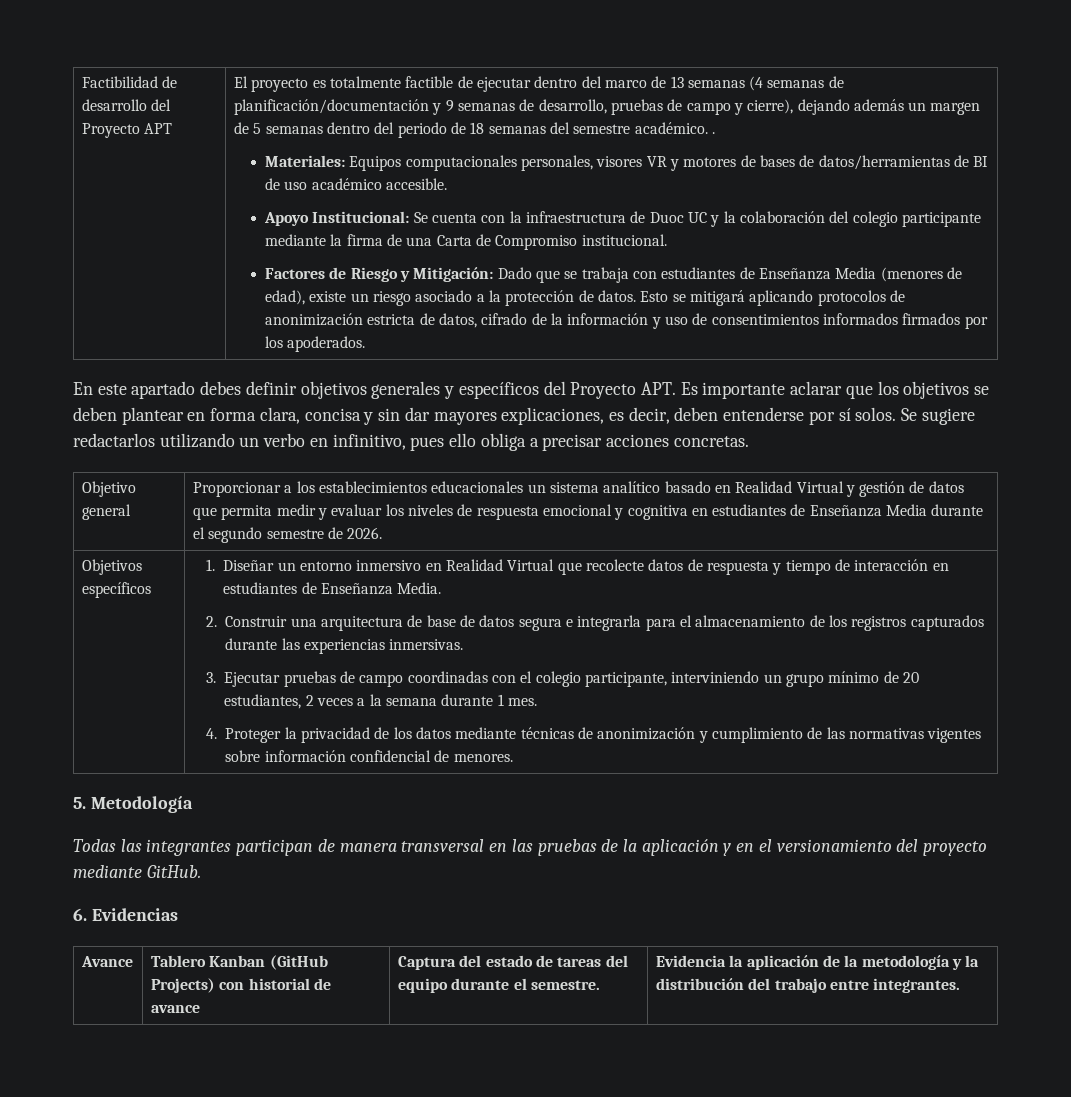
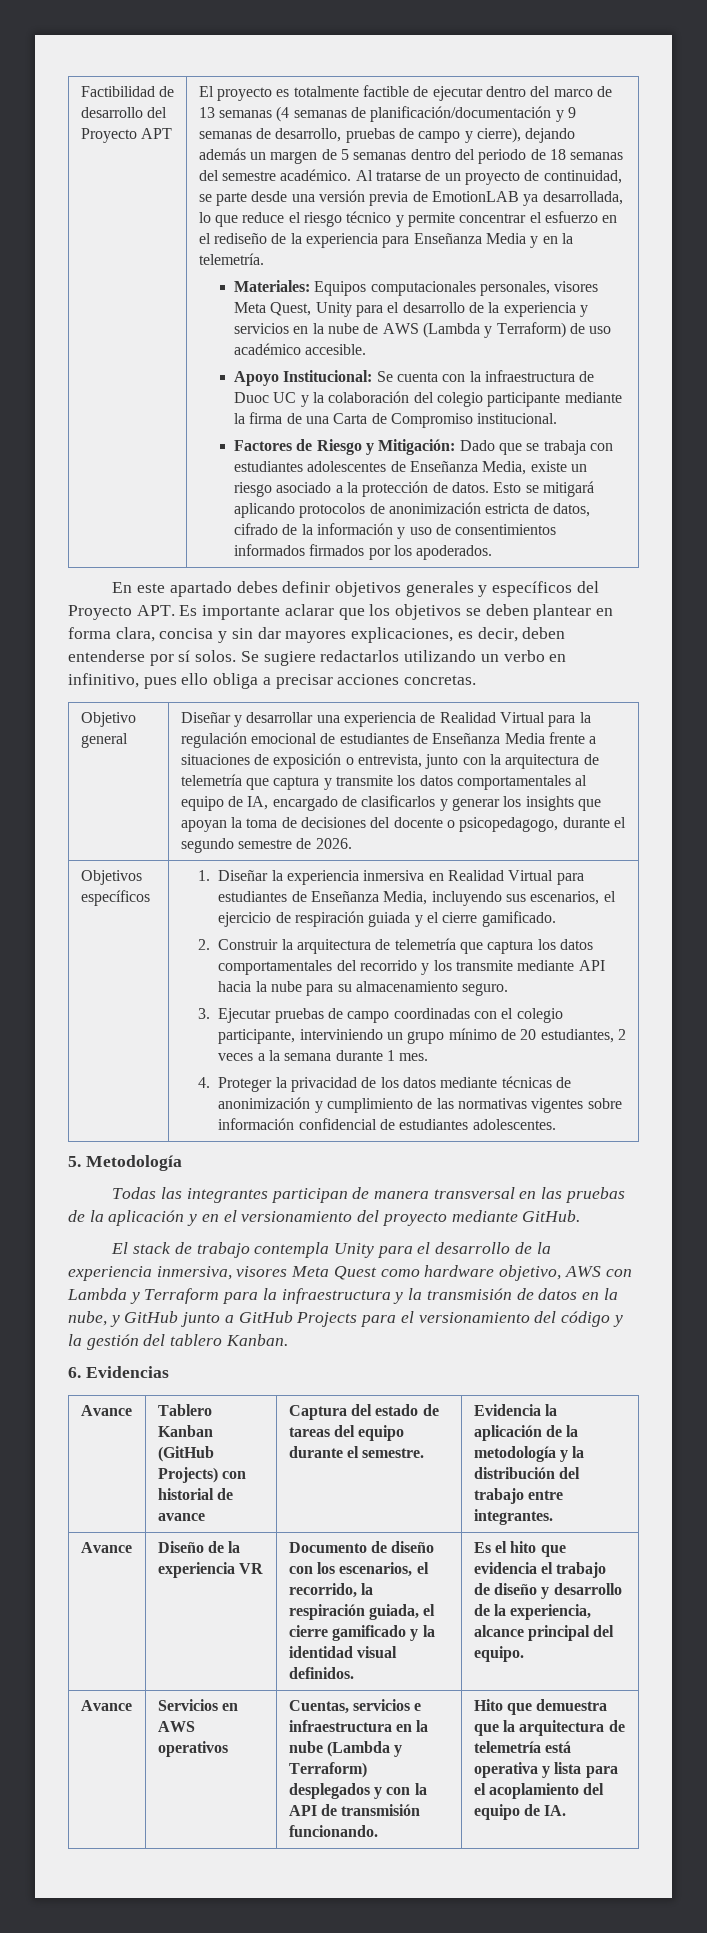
[711,132,715,134] . -> [355,170,622,185] [198,190,623,206] [198,211,618,227] [198,233,573,248] [198,253,264,265] Al tratarse de un proyecto de continuidad, se parte desde una versión previa de EmotionLAB ya desarrollada, lo que reduce el riesgo técnico y permite concentrar el esfuerzo en el rediseño de la experiencia para Enseñanza Media y en la telemetría.
[646,155,989,171] VR y motores de bases de datos/herramientas de BI -> [234,302,588,317] [234,322,566,338] Meta Quest, Unity para el desarrollo de la experiencia y servicios en la nube de AWS (Lambda y Terraform)
[739,267,962,282] [265,290,306,305] de Enseñanza Media (menores de edad), -> [307,461,527,475] adolescentes de Enseñanza Media,
[192,481,964,497] [192,504,928,520] Proporcionar a los establecimientos educacionales un sistema analítico basado en Realidad Virtual y gestión de datos que permita medir y evaluar los niveles de respuesta emocional y cognitiva en estudiantes de Enseñanza Media -> [180,712,591,727] [180,732,597,748] [180,753,599,769] [180,774,588,790] [180,795,601,811] [180,817,559,832] Diseñar y desarrollar una experiencia de Realidad Virtual para la regulación emocional de estudiantes de Enseñanza Media frente a situaciones de exposición o entrevista, junto con la arquitectura de telemetría que captura y transmite los datos comportamentales al equipo de IA, encargado de clasificarlos y generar los insights que apoyan la toma de decisiones del docente o psicopedagogo,
[277,559,949,575] [223,582,442,595] un entorno inmersivo en Realidad Virtual que recolecte datos de respuesta y tiempo de interacción en estudiantes de Enseñanza Media. -> [271,870,584,885] [218,891,616,906] [218,911,556,927] la experiencia inmersiva en Realidad Virtual para estudiantes de Enseñanza Media, incluyendo sus escenarios, el ejercicio de respiración guiada y el cierre gamificado.
[290,615,984,631] [225,638,464,654] una arquitectura de base de datos segura e integrarla para el almacenamiento de los registros capturados durante las experiencias inmersivas. -> [281,938,594,954] [218,960,605,975] [218,981,509,996] la arquitectura de telemetría que captura los datos comportamentales del recorrido y los transmite mediante API hacia la nube para su almacenamiento seguro.
[453,754,513,762] menores. -> [399,1119,556,1130] estudiantes adolescentes.
(201, 871) none -> [111,1242,551,1258] [68,1265,632,1281] [67,1288,618,1304] [68,1311,623,1327] [68,1334,288,1350] // El stack de trabajo contempla Unity para el desarrollo de la experiencia inmersiva, visores Meta Quest como hardware objetivo, AWS con Lambda y Terraform para la infraestructura y la transmisión de datos en la nube, y GitHub junto a GitHub Projects para el versionamiento del código y la gestión del tablero Kanban.
(961, 985) none -> [80,1542,132,1553] [157,1541,241,1553] [157,1562,264,1578] [288,1541,435,1553] [288,1562,429,1577] [288,1583,374,1598] [288,1604,436,1620] [288,1625,435,1641] [288,1646,398,1658] [288,1667,354,1679] [473,1541,566,1557] [473,1562,607,1578] [473,1583,622,1599] [473,1604,592,1620] [473,1625,615,1641] [473,1646,524,1662] [80,1700,132,1711] [157,1699,239,1711] [157,1721,195,1732] [157,1741,228,1757] [288,1699,422,1714] [288,1720,429,1732] [288,1741,403,1757] [288,1762,367,1778] [288,1783,427,1799] [288,1804,421,1816] [288,1825,378,1837] [473,1699,608,1715] [473,1720,625,1736] [473,1741,572,1753] [473,1762,618,1778] [473,1783,605,1799] [473,1804,567,1820] // Avance | Diseño de la experiencia VR | Documento de diseño con los escenarios, el recorrido, la respiración guiada, el cierre gamificado y la identidad visual definidos. | Es el hito que evidencia el trabajo de diseño y desarrollo de la experiencia, alcance principal del equipo. // Avance | Servicios en AWS operativos | Cuentas, servicios e infraestructura en la nube (Lambda y Terraform) desplegados y con la API de transmisión funcionando. | Hito que demuestra que la arquitectura de telemetría está operativa y lista para el acoplamiento del equipo de IA.

